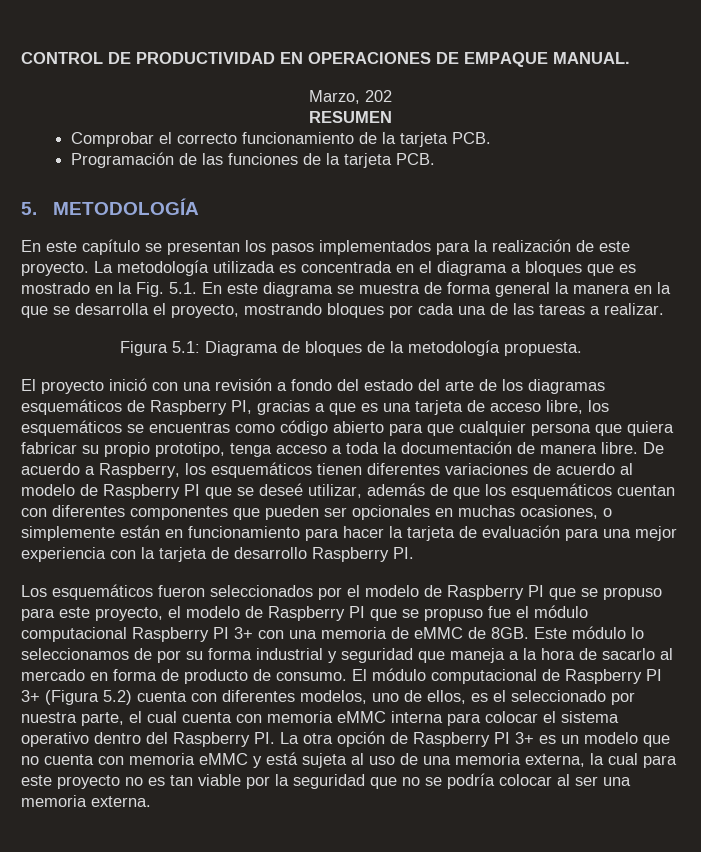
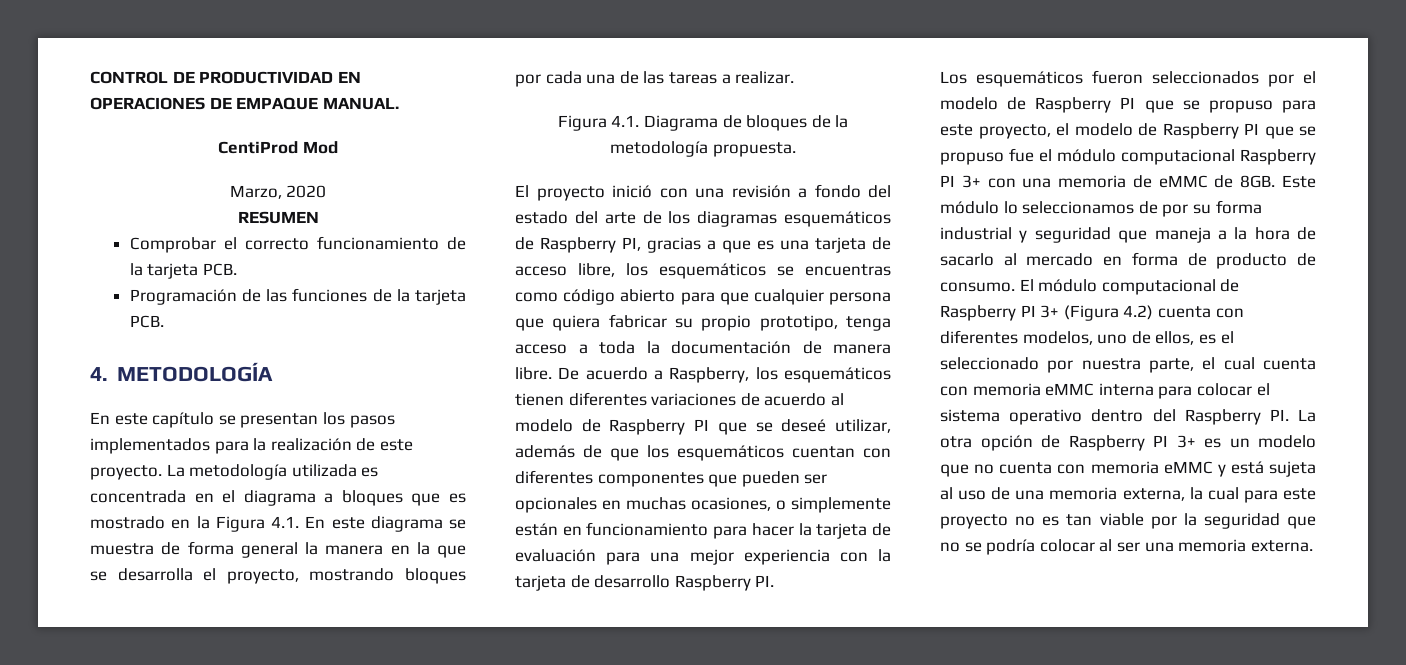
(630, 58) none -> [218,141,338,154] // CentiProd Mod
[365,90,392,102] 202 -> [286,185,327,198] 2020
[21,202,37,215] 5. -> [90,367,108,381] 4.
[136,282,197,297] Fig. 5.1. -> [215,516,299,532] Figura 4.1.
[171,341,200,353] 5.1: -> [611,115,640,127] 4.1.
[103,690,132,705] 5.2) -> [1123,305,1154,320] 4.2)

